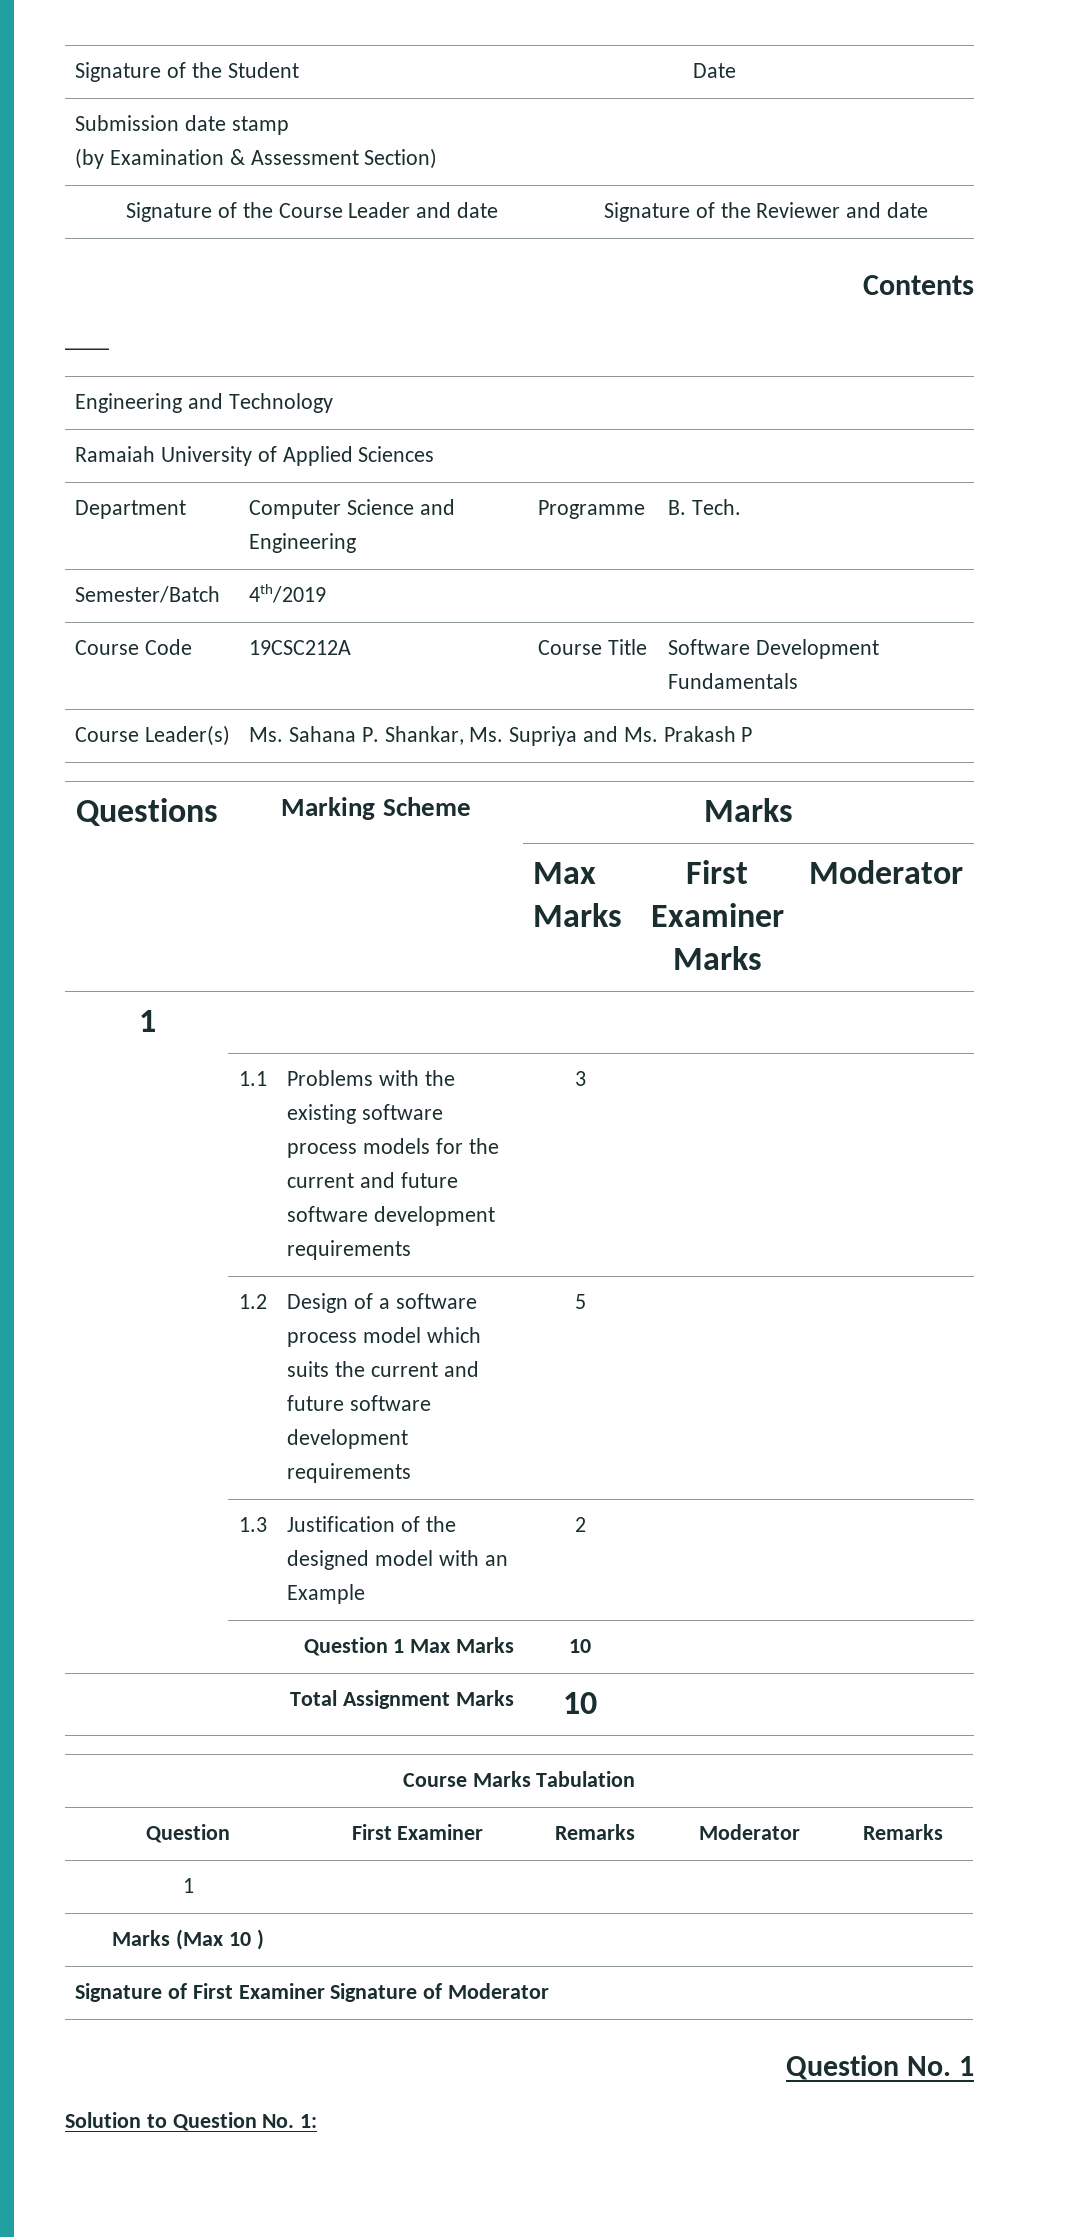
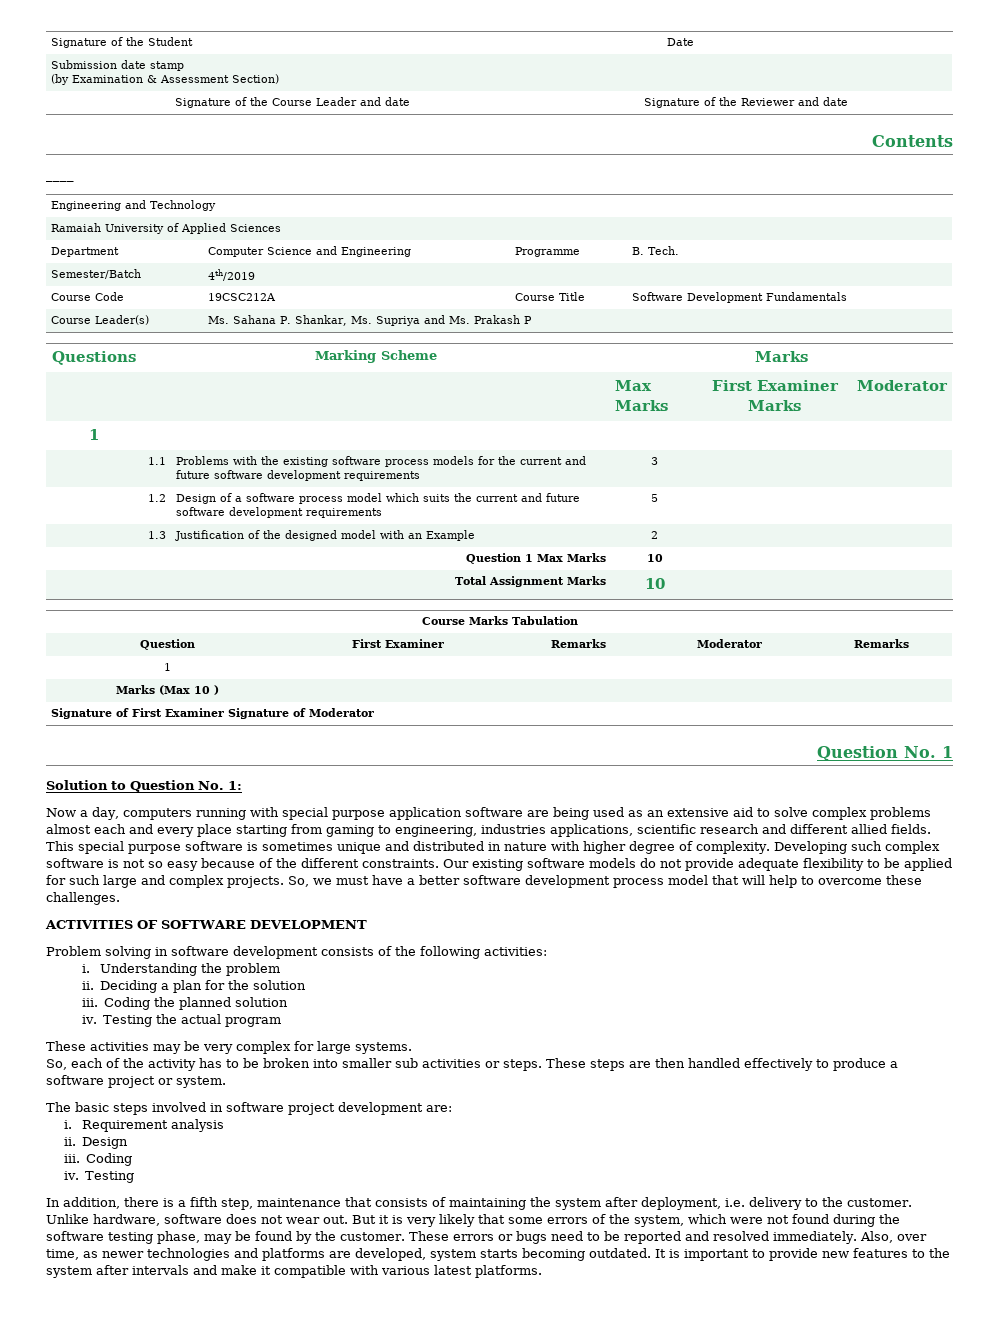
(318, 2121) none -> [46,807,931,820] [46,824,931,837] [46,841,940,854] [46,858,952,871] [46,875,922,888] [46,892,120,905] [45,920,367,929] [46,946,547,959] [81,963,280,976] [81,980,307,993] [81,997,289,1010] [81,1014,282,1027] [46,1041,412,1054] [46,1058,898,1071] [46,1075,226,1088] [46,1102,452,1115] [63,1119,224,1132] [63,1137,129,1149] [63,1153,133,1166] [63,1171,135,1183] [46,1197,912,1210] [46,1214,900,1227] [46,1231,927,1244] [46,1248,950,1261] [46,1265,542,1278] // Now a day, computers running with special purpose application software are being used as an extensive aid to solve complex problems almost each and every place starting from gaming to engineering, industries applications, scientific research and different allied fields. This special purpose software is sometimes unique and distributed in nature with higher degree of complexity. Developing such complex software is not so easy because of the different constraints. Our existing software models do not provide adequate flexibility to be applied for such large and complex projects. So, we must have a better software development process model that will help to overcome these challenges. // ACTIVITIES OF SOFTWARE DEVELOPMENT // Problem solving in software development consists of the following activities: // i. Understanding the problem // ii. Deciding a plan for the solution // iii. Coding the planned solution // iv. Testing the actual program // These activities may be very complex for large systems. // So, each of the activity has to be broken into smaller sub activities or steps. These steps are then handled effectively to produce a software project or system. // The basic steps involved in software project development are: // i. Requirement analysis // ii. Design // iii. Coding // iv. Testing // In addition, there is a fifth step, maintenance that consists of maintaining the system after deployment, i.e. delivery to the customer. Unlike hardware, software does not wear out. But it is very likely that some errors of the system, which were not found during the software testing phase, may be found by the customer. These errors or bugs need to be reported and resolved immediately. Also, over time, as newer technologies and platforms are developed, system starts becoming outdated. It is important to provide new features to the system after intervals and make it compatible with various latest platforms.

